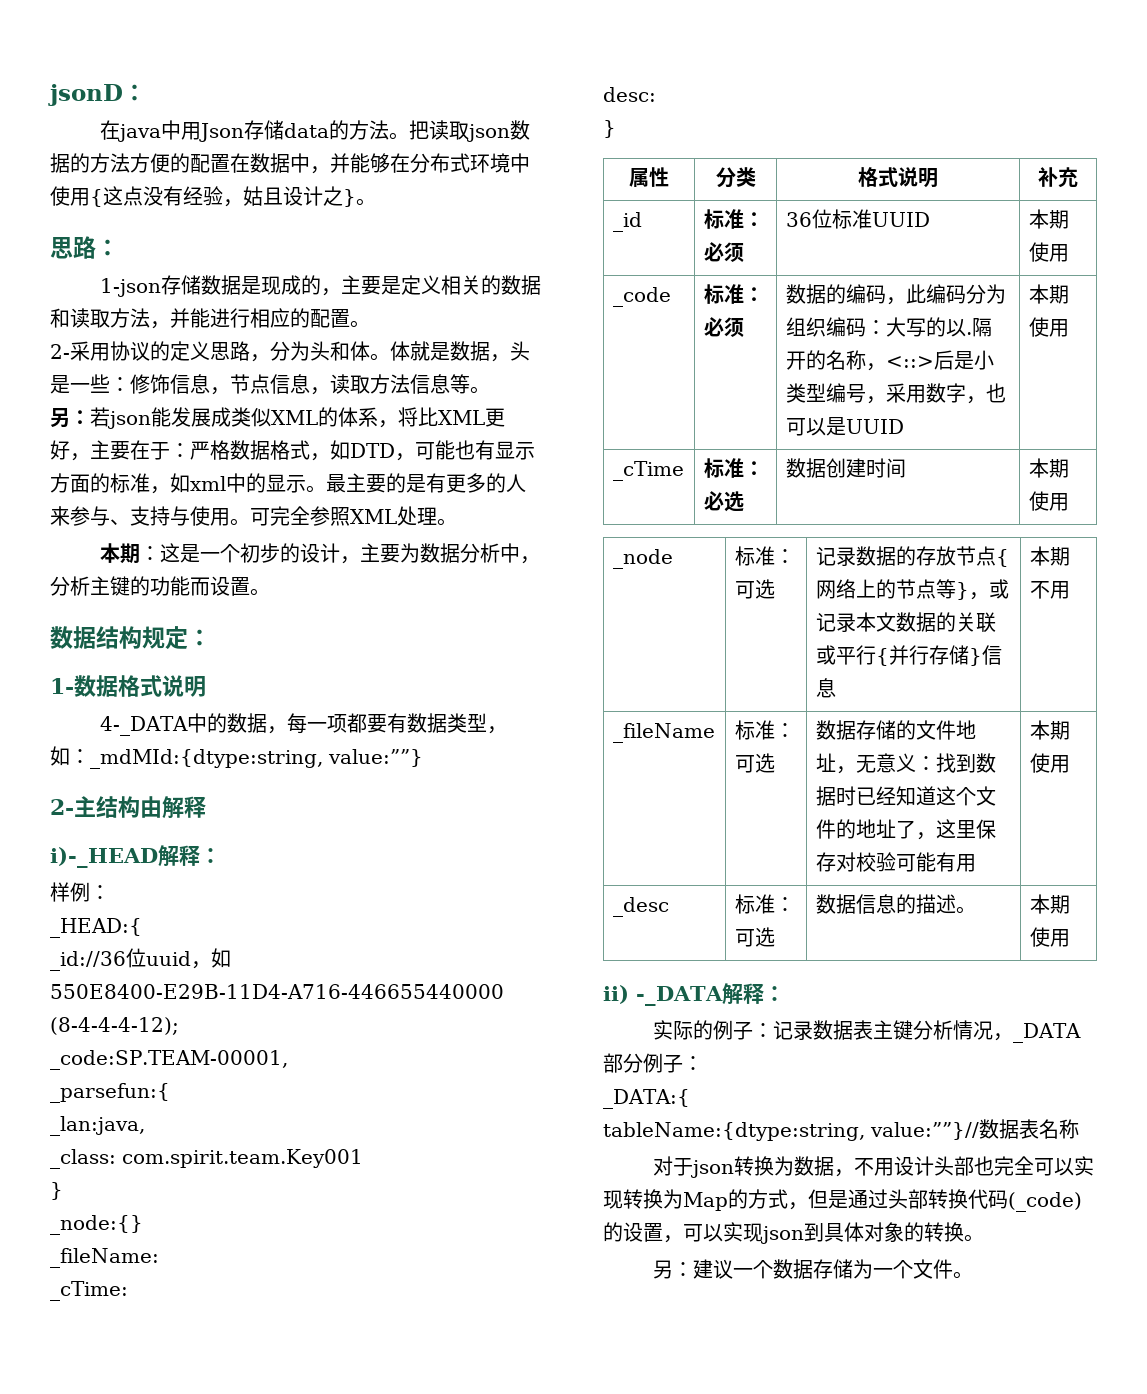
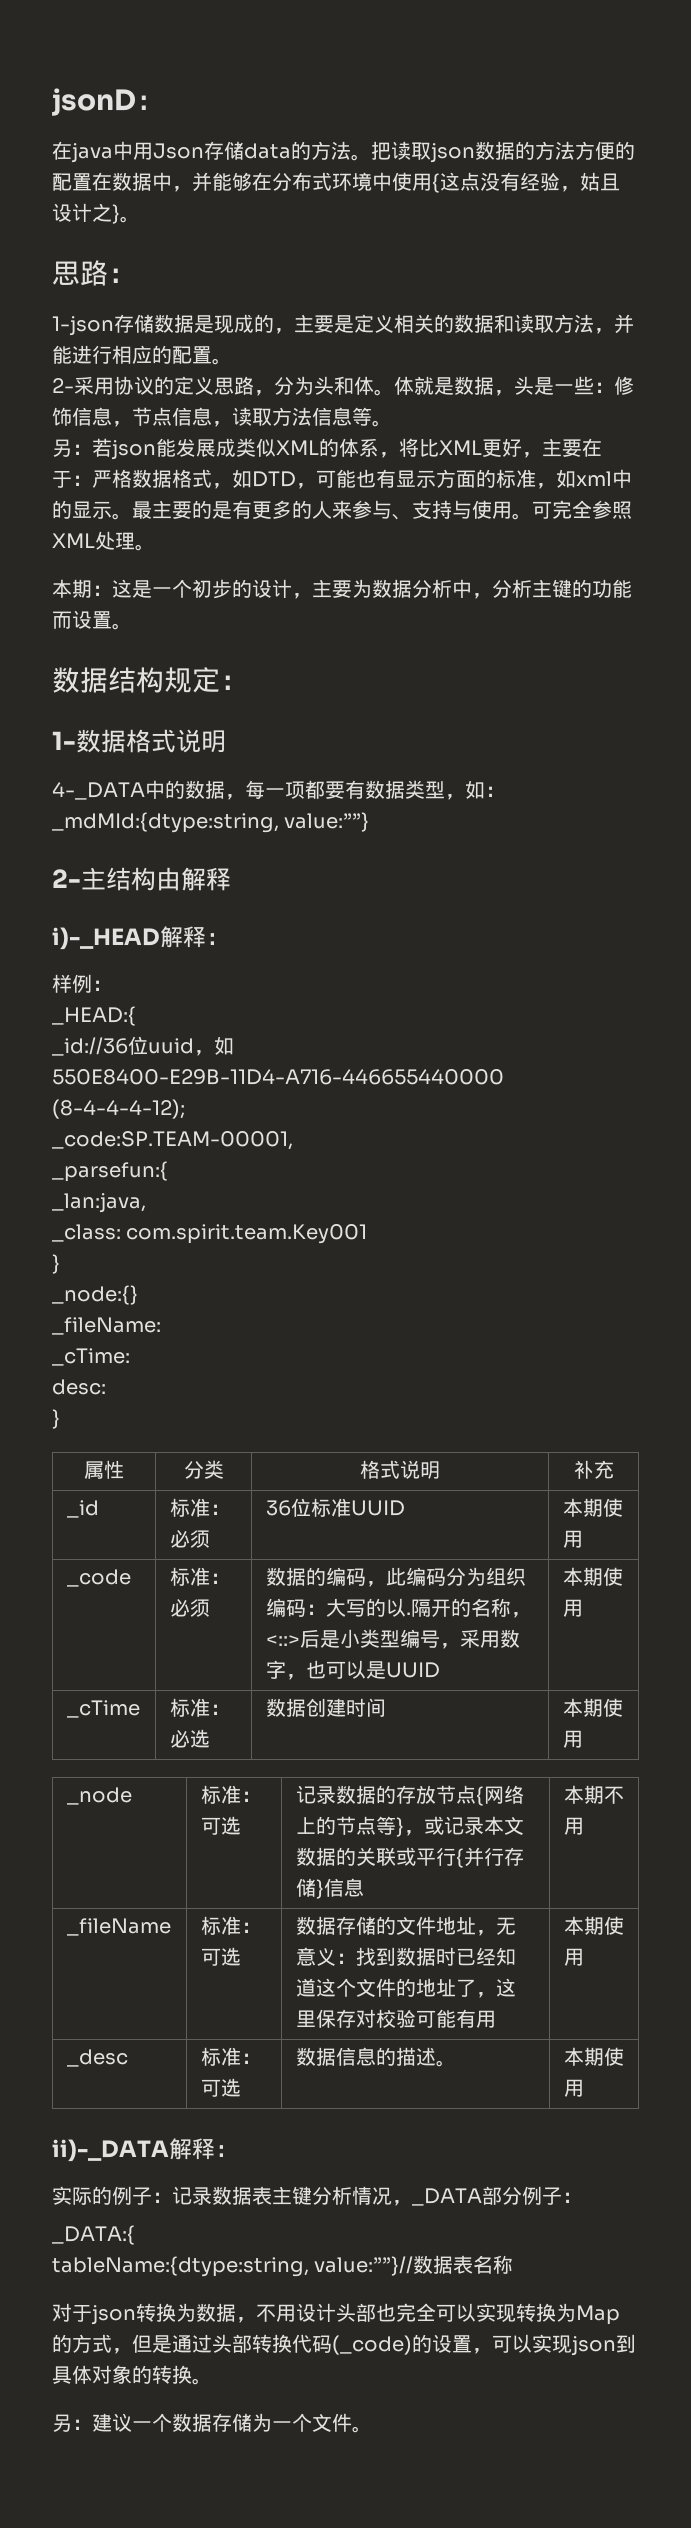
[603,985,723,1006] ii) -_DATA -> [52,2139,169,2162] ii)-_DATA

